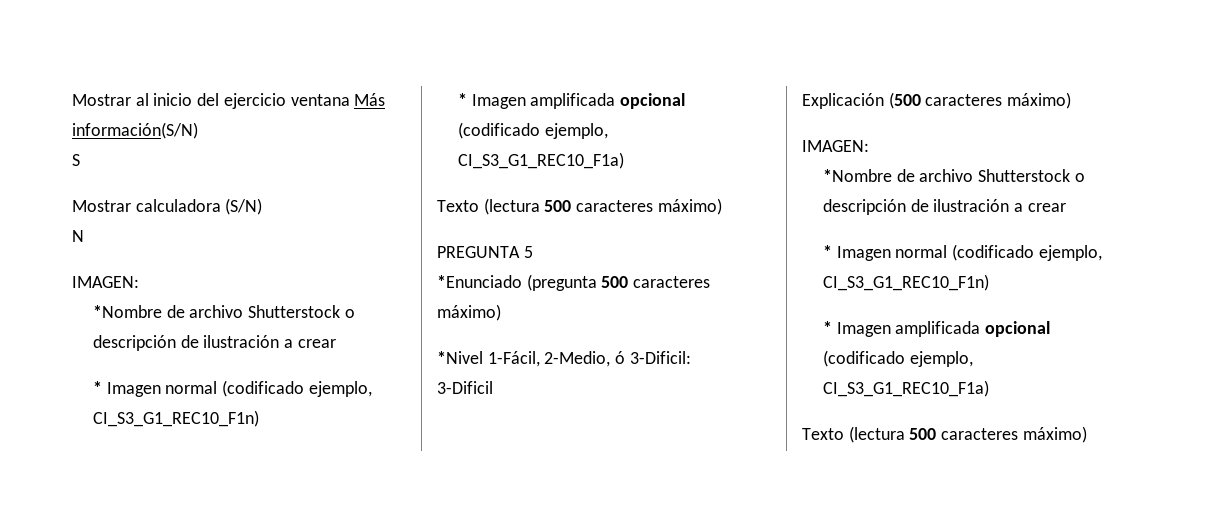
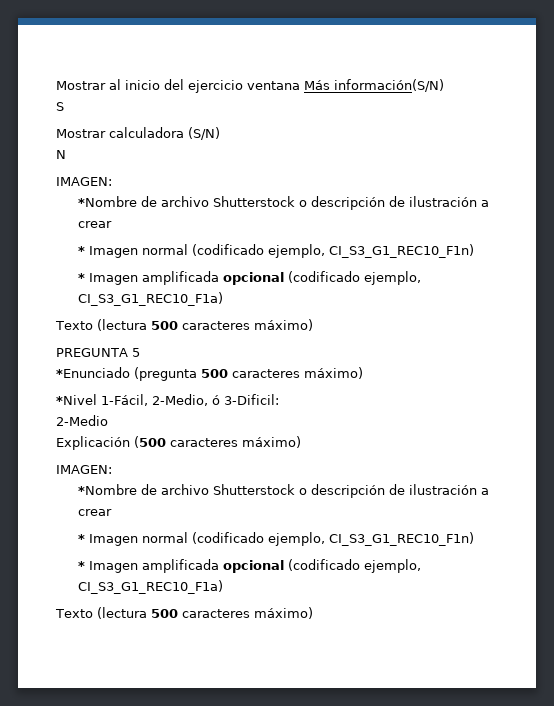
[437,381,493,394] 3-Dificil -> [56,415,108,426] 2-Medio

